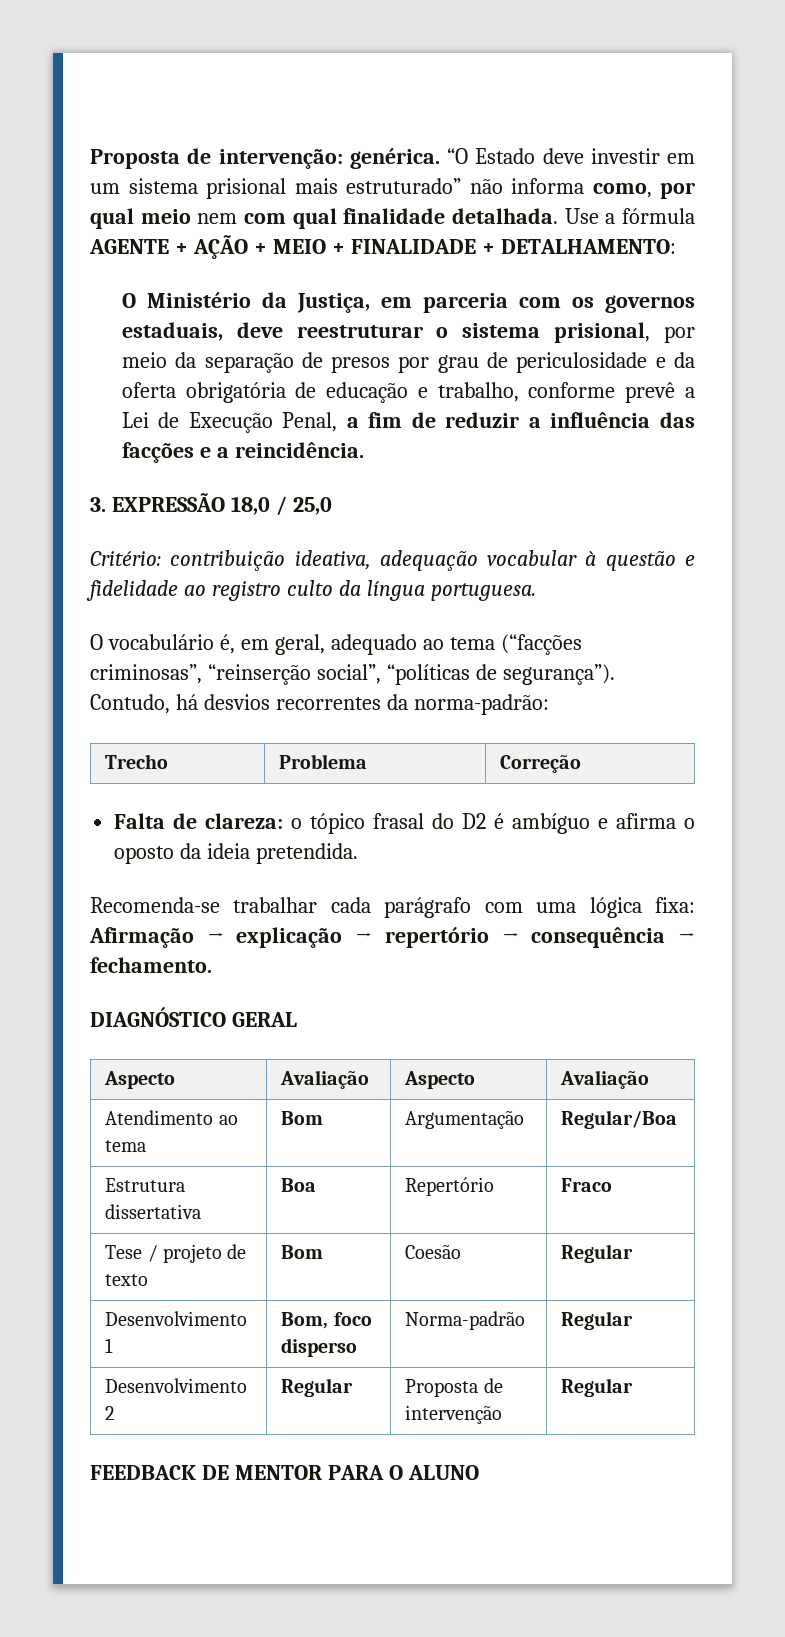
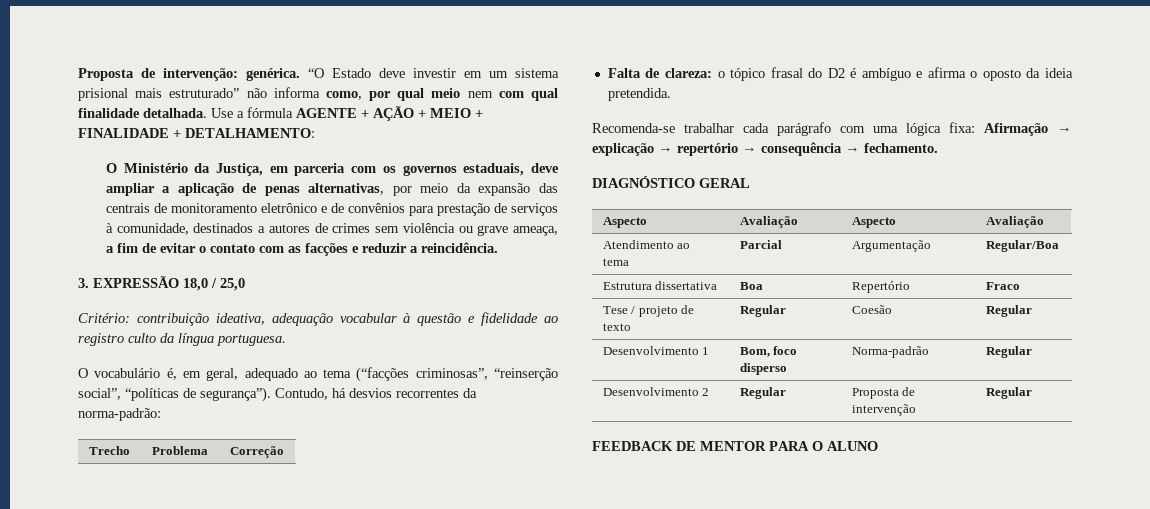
[296,322,695,343] [121,352,696,373] [121,382,695,403] [121,412,695,433] reestruturar o sistema prisional, por meio da separação de presos por grau de periculosidade e da oferta obrigatória de educação e trabalho, conforme prevê a Lei de Execução Penal, a fim de reduzir a influência das -> [105,183,559,196] [105,203,559,216] [105,223,558,236] [105,243,301,253] ampliar a aplicação de penas alternativas, por meio da expansão das centrais de monitoramento eletrônico e de convênios para prestação de serviços à comunidade, destinados a autores de crimes sem violência ou grave ameaça, a fim de evitar o contato com as
(211, 452) none -> [361,243,407,253] reduzir
[281,1111,324,1125] Bom -> [739,240,782,249] Parcial
[281,1245,324,1259] Bom -> [739,305,786,317] Regular

